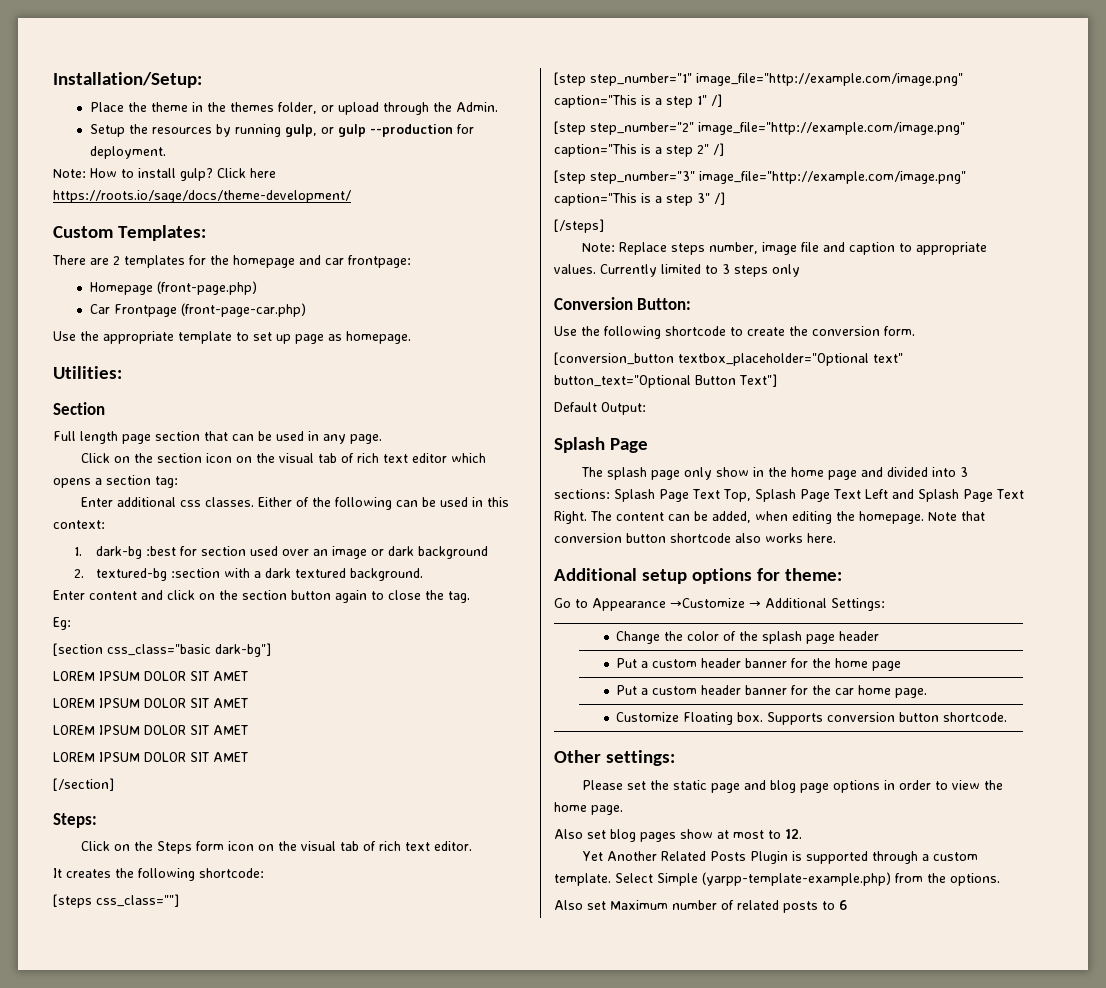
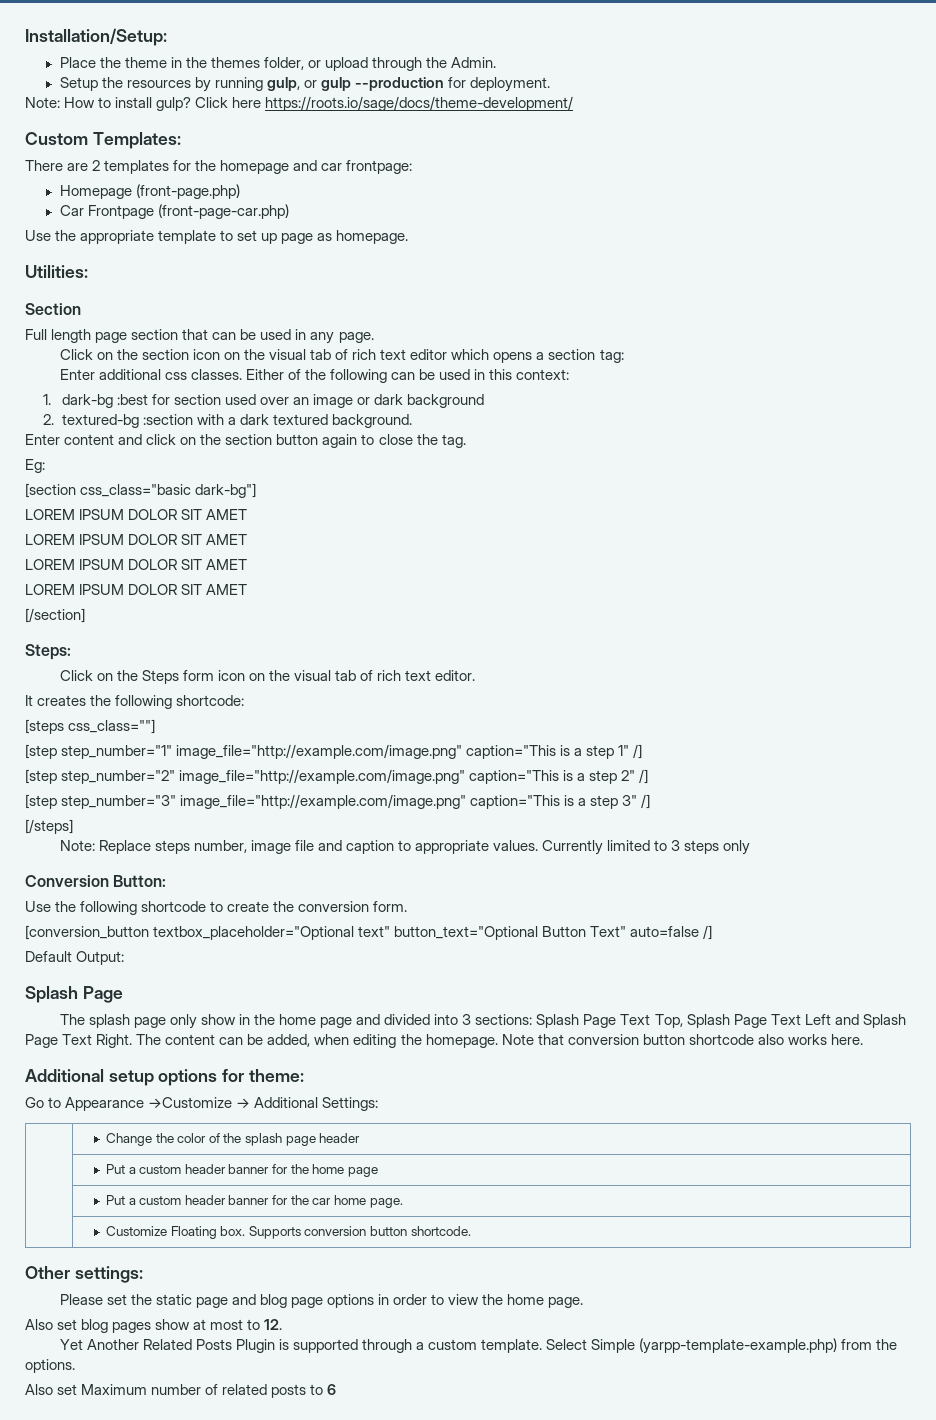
[739,374,777,387] Text"] -> [590,925,713,940] Text" auto=false /]

